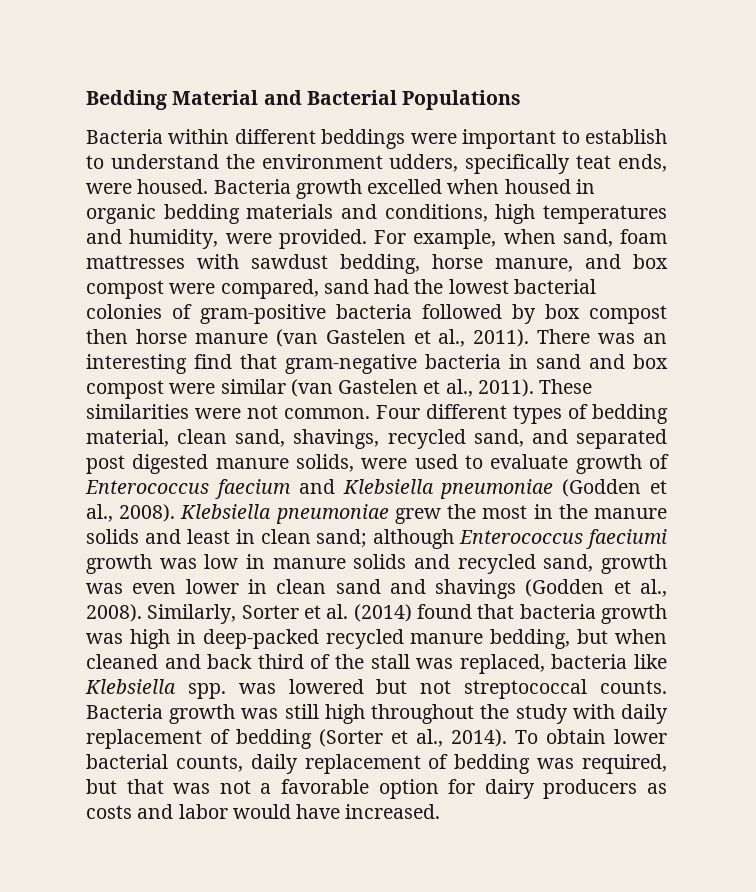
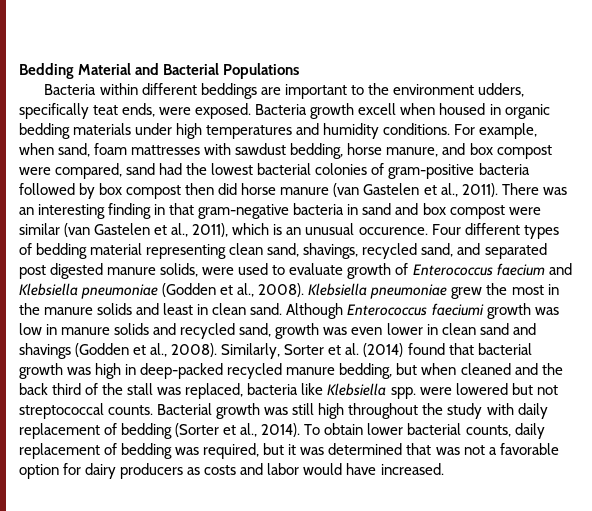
[410,133,457,144] were -> [260,87,281,95] are
[585,129,667,144] [86,154,219,169] establish to understand -> (364, 90) none
[137,179,443,199] housed. Bacteria growth excelled -> [195,103,397,119] exposed. Bacteria growth excell
[341,204,488,222] and conditions, -> [135,123,173,135] under
[129,229,367,249] humidity, were provided. -> [323,123,451,139] humidity conditions.
(128, 336) none -> [218,183,238,195] did
[194,354,232,369] find -> [108,203,166,219] finding in
[477,379,593,397] [86,404,370,419] 2011). These similarities were not common. -> [192,223,428,237] 2011), which is an unusual occurence.
[86,429,169,447] material, -> [90,243,227,259] material representing
[316,529,455,549] sand; although -> [250,303,344,319] sand. Although
[519,604,596,619] bacteria -> [477,343,532,355] bacterial
(201, 661) none -> [541,363,563,375] the
[238,683,276,694] was -> [419,387,452,395] were
[86,704,163,719] Bacteria -> [157,403,213,415] Bacterial
(117, 786) none -> [288,443,403,455] it was determined

